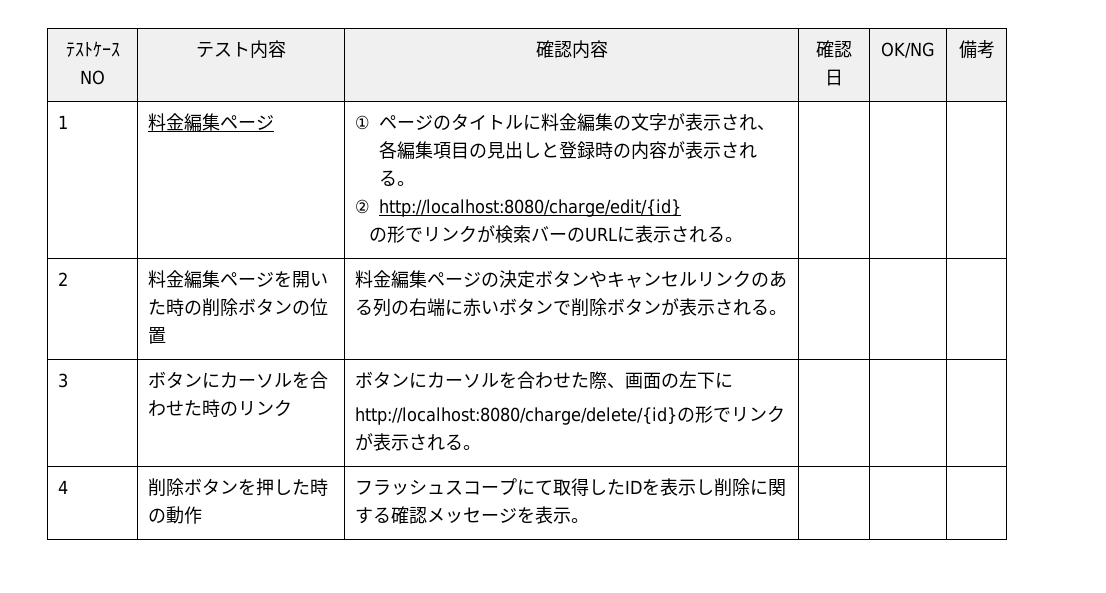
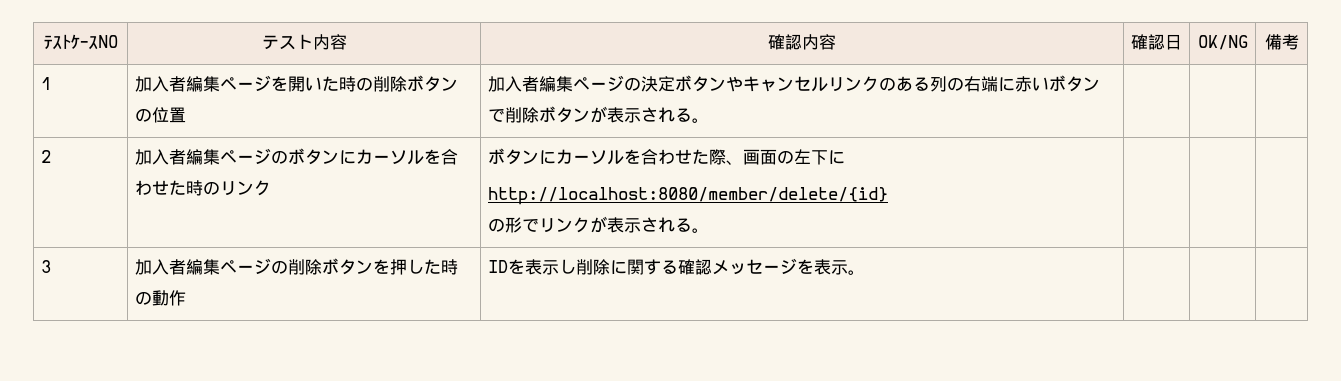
[148,113,275,132] [355,113,776,132] [379,141,758,160] [379,170,416,186] [355,199,682,217] [369,225,744,243] [58,272,69,286] [148,270,185,288] 料金編集ページ | ①ページのタイトルに料金編集の文字が表示され、各編集項目の見出しと登録時の内容が表示される。 // ② http://localhost:8080/charge/edit/{id} // の形でリンクが検索バーのURLに表示される。 | | | // 2 | 料金 -> [134,76,186,92] 加入者
[355,270,392,288] 料金 -> [487,76,539,92] 加入者
[58,373,69,388] 3 | -> [40,150,51,163] [134,148,288,165] 2 | 加入者編集ページの
[355,407,678,425] http://localhost:8080/charge/delete/{id} -> [487,187,888,205] http://localhost:8080/member/delete/{id} //
[58,480,69,494] 4 | -> [40,260,51,273] [134,258,288,275] 3 | 加入者編集ページの
[355,478,626,496] フラッシュスコープにて取得した -> (186, 298) none

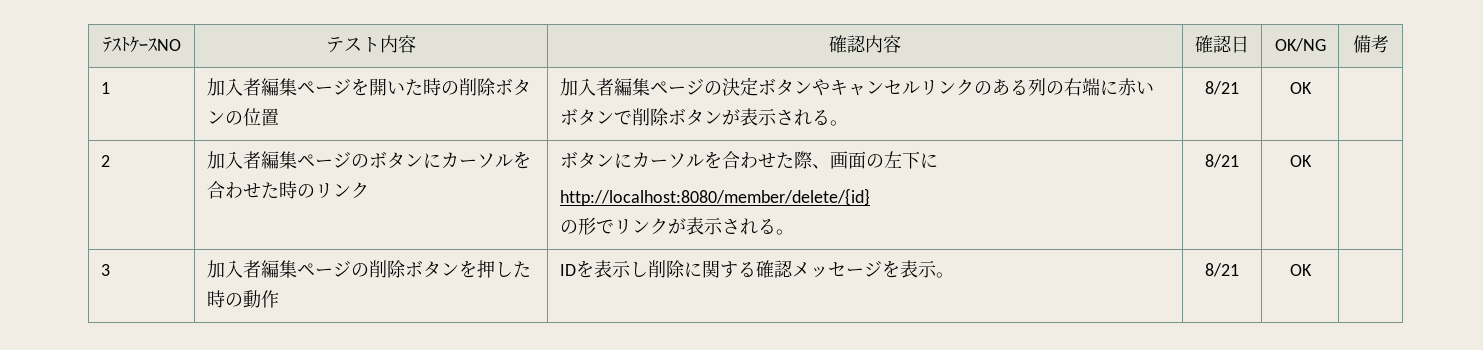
(709, 120) | -> [1205,81,1239,95] [1289,82,1312,94] 8/21 | OK
(709, 230) | -> [1205,154,1239,168] [1289,155,1312,167] 8/21 | OK
(865, 272) | -> [1205,263,1239,277] [1289,264,1312,276] 8/21 | OK

